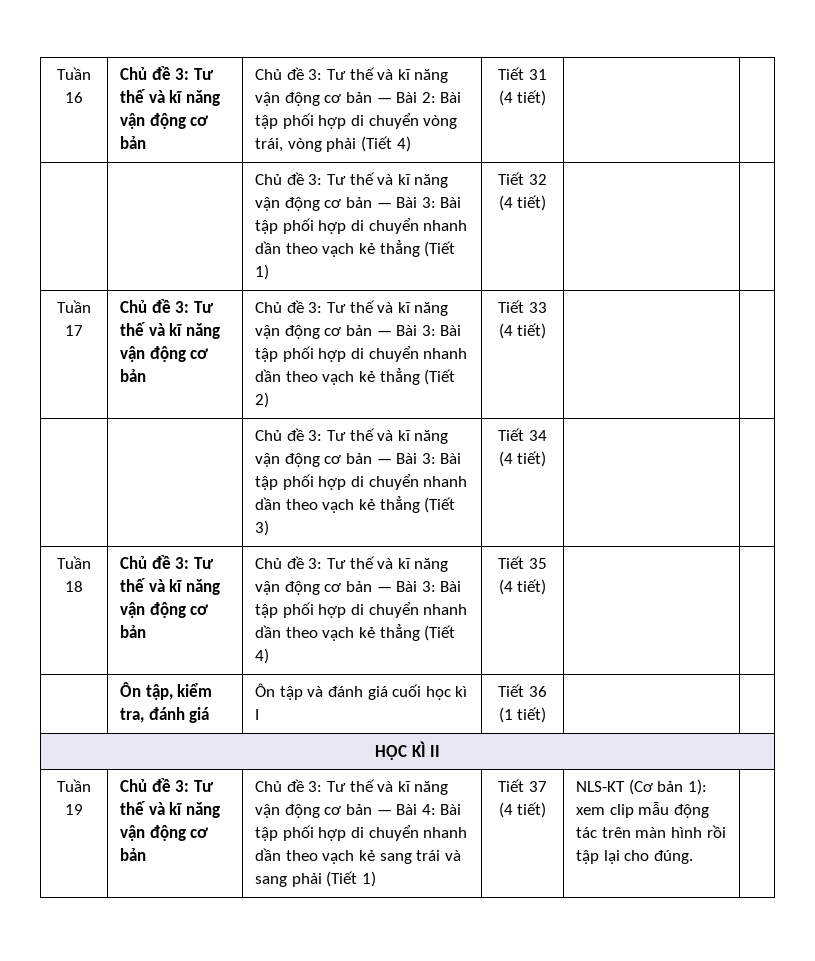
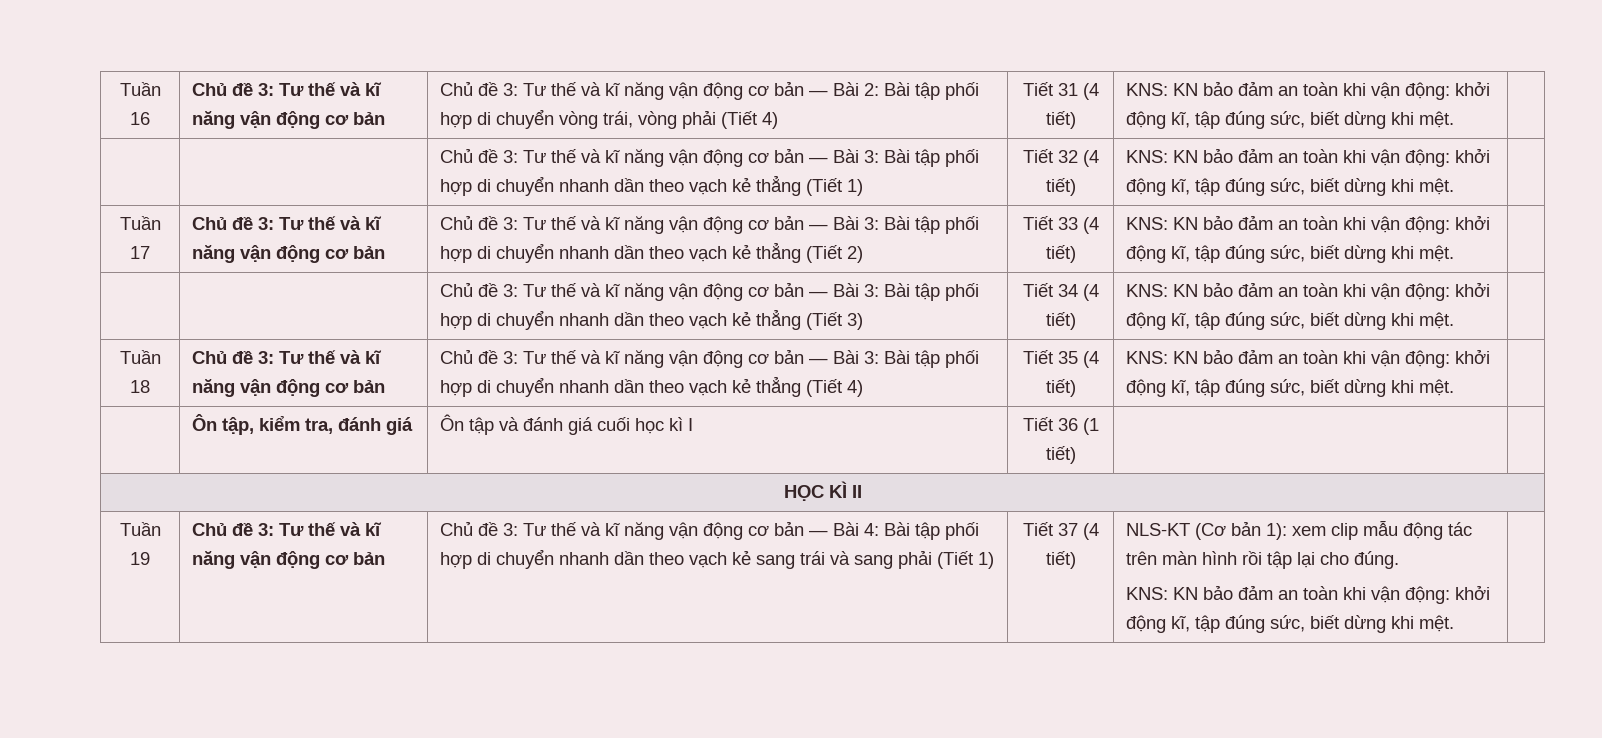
(547, 98) none -> [1125,81,1490,100] [1125,111,1454,129] KNS: KN bảo đảm an toàn khi vận động: khởi động kĩ, tập đúng sức, biết dừng khi mệt.
(547, 203) none -> [1125,148,1490,167] [1125,178,1454,196] KNS: KN bảo đảm an toàn khi vận động: khởi động kĩ, tập đúng sức, biết dừng khi mệt.
(547, 331) none -> [1125,215,1490,234] [1125,245,1454,263] KNS: KN bảo đảm an toàn khi vận động: khởi động kĩ, tập đúng sức, biết dừng khi mệt.
(547, 459) none -> [1125,282,1490,301] [1125,312,1454,330] KNS: KN bảo đảm an toàn khi vận động: khởi động kĩ, tập đúng sức, biết dừng khi mệt.
(547, 587) none -> [1125,349,1490,368] [1125,379,1454,397] KNS: KN bảo đảm an toàn khi vận động: khởi động kĩ, tập đúng sức, biết dừng khi mệt.
(694, 857) none -> [1125,585,1490,604] [1125,615,1454,633] // KNS: KN bảo đảm an toàn khi vận động: khởi động kĩ, tập đúng sức, biết dừng khi mệt.

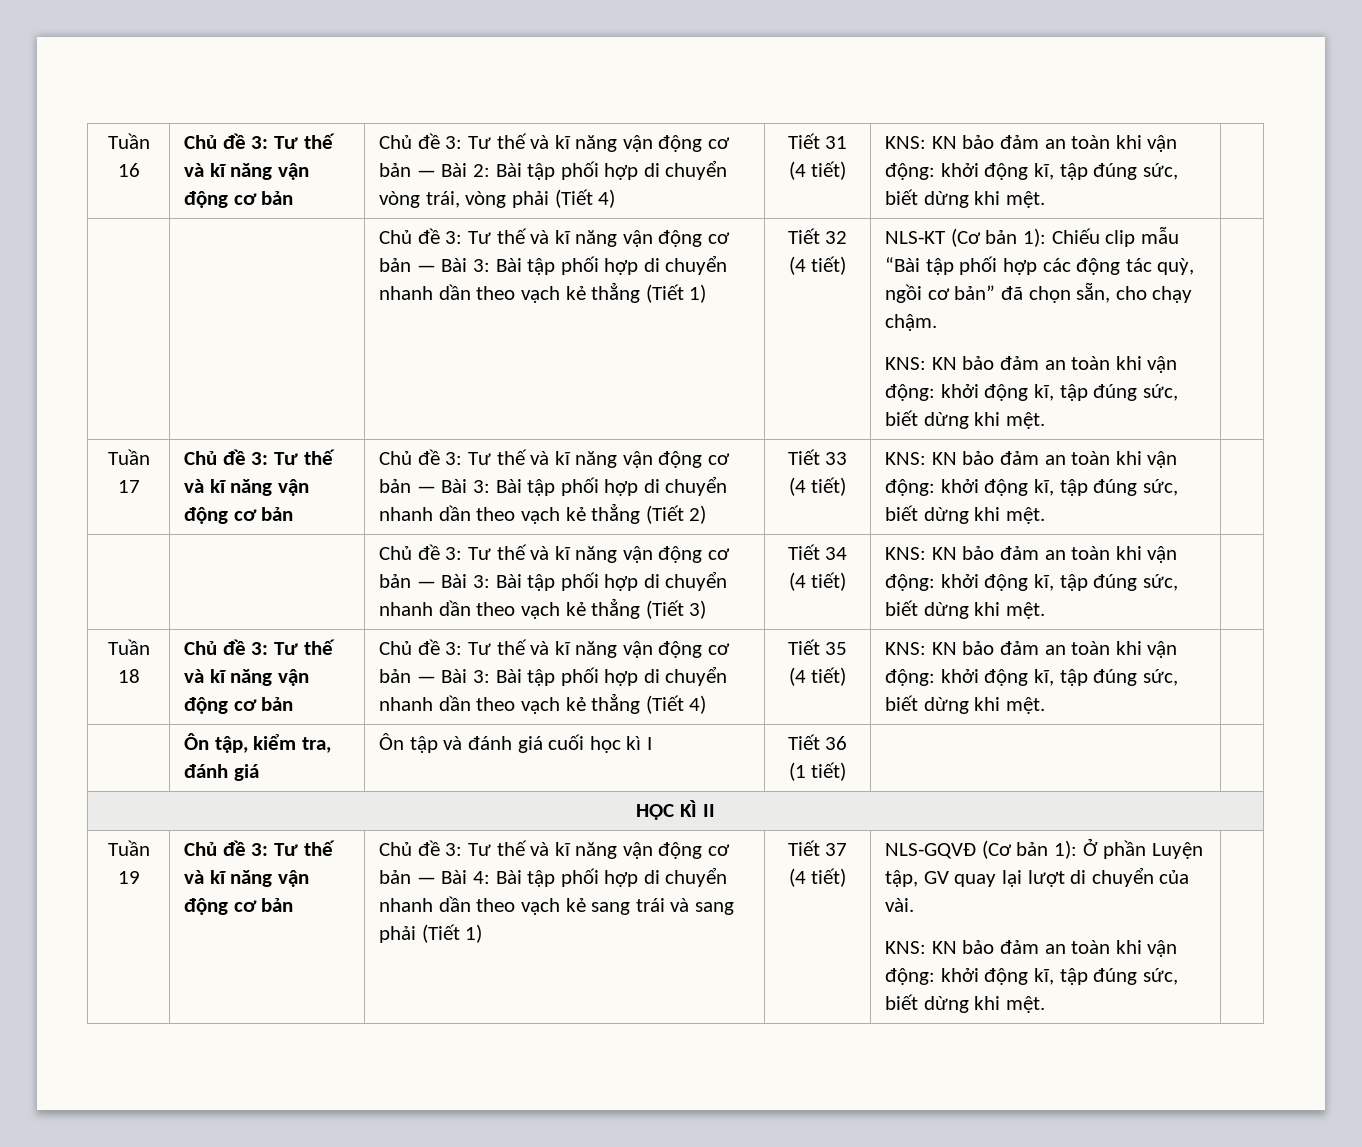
(1076, 187) none -> [885,227,1179,247] [885,256,1195,275] [885,282,1193,303] [885,314,938,331] NLS-KT (Cơ bản 1): Chiếu clip mẫu “Bài tập phối hợp các động tác quỳ, ngồi cơ bản” đã chọn sẵn, cho chạy chậm. //
[1125,520,1472,540] [1125,551,1399,569] NLS-KT (Cơ bản 1): xem clip mẫu động tác trên màn hình rồi tập lại cho đúng. -> [885,838,1203,859] [885,867,1190,887] [885,898,915,912] NLS-GQVĐ (Cơ bản 1): Ở phần Luyện tập, GV quay lại lượt di chuyển của vài.

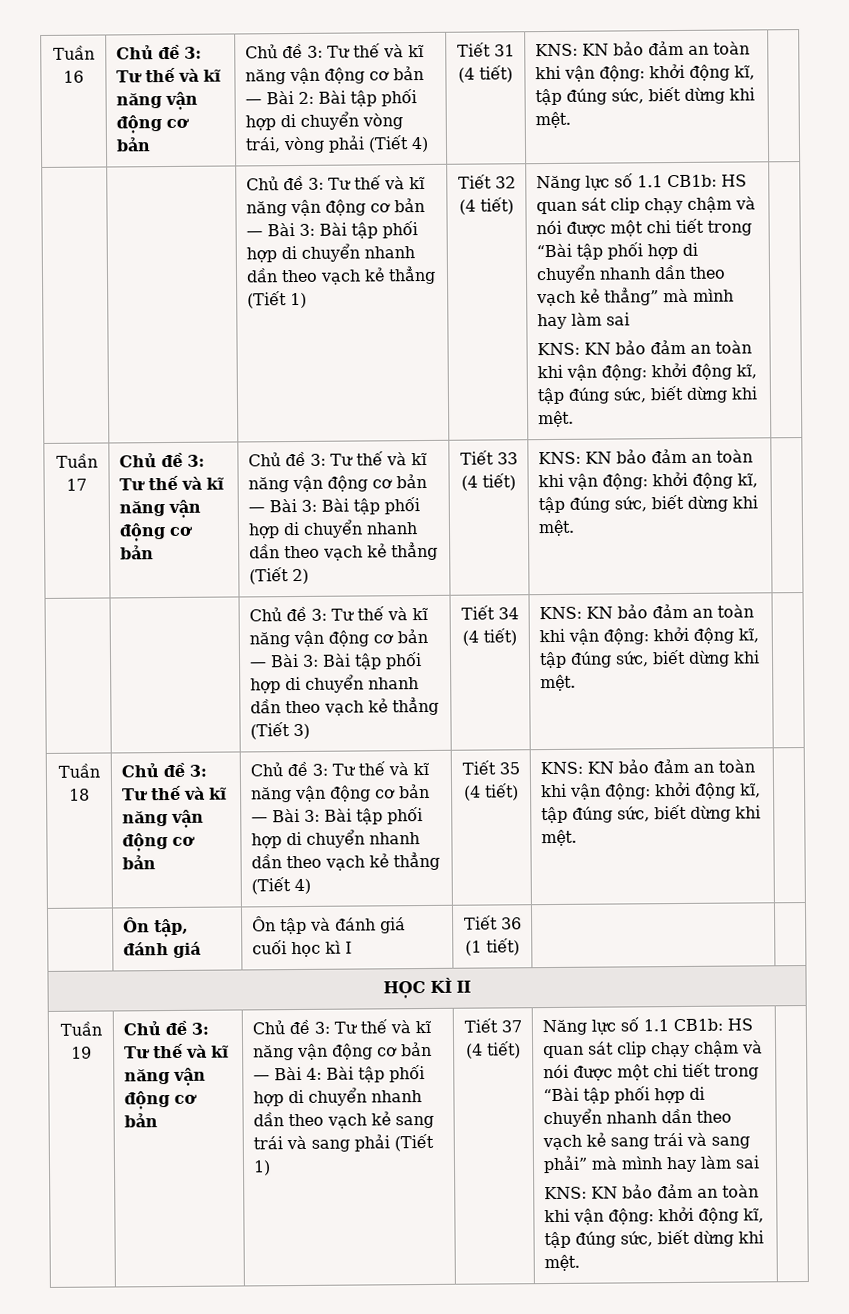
[885,227,1179,247] [885,256,1195,275] [885,282,1193,303] [885,314,938,331] NLS-KT (Cơ bản 1): Chiếu clip mẫu “Bài tập phối hợp các động tác quỳ, ngồi cơ bản” đã chọn sẵn, cho chạy chậm. -> [536,173,748,192] [536,196,757,215] [536,218,753,237] [536,242,699,260] [536,264,727,284] [536,287,735,307] [537,312,631,330] Năng lực số 1.1 CB1b: HS quan sát clip chạy chậm và nói được một chi tiết trong “Bài tập phối hợp di chuyển nhanh dần theo vạch kẻ thẳng” mà mình hay làm sai
[253,734,331,753] kiểm tra, -> (190, 928) none
[885,838,1203,859] [885,867,1190,887] [885,898,915,912] NLS-GQVĐ (Cơ bản 1): Ở phần Luyện tập, GV quay lại lượt di chuyển của vài. -> [542,1017,754,1036] [543,1040,764,1059] [543,1062,760,1081] [543,1086,706,1104] [543,1108,733,1128] [542,1132,751,1151] [543,1155,761,1174] Năng lực số 1.1 CB1b: HS quan sát clip chạy chậm và nói được một chi tiết trong “Bài tập phối hợp di chuyển nhanh dần theo vạch kẻ sang trái và sang phải” mà mình hay làm sai

